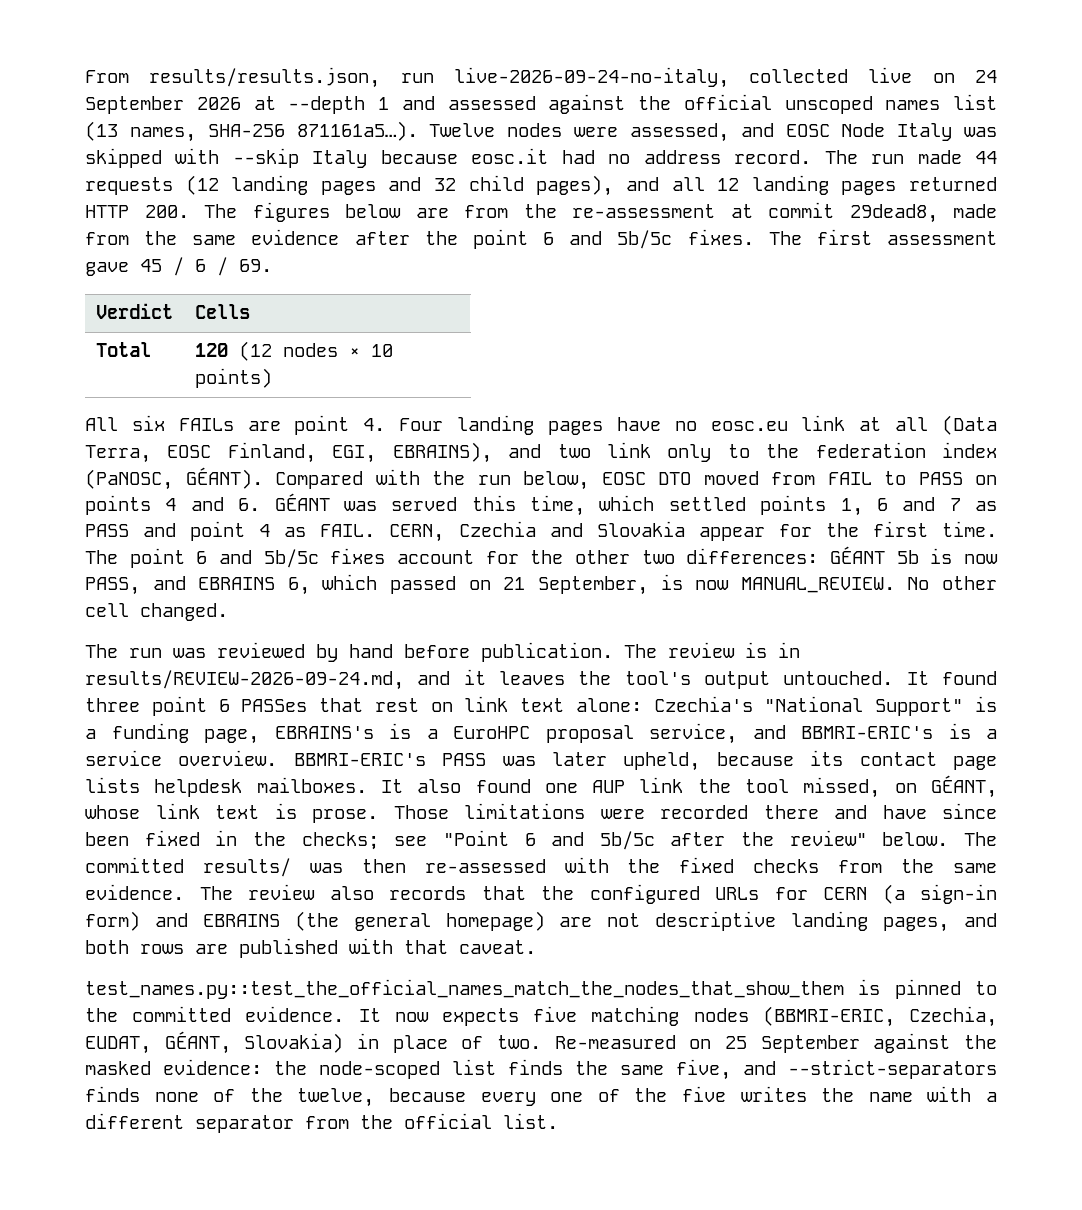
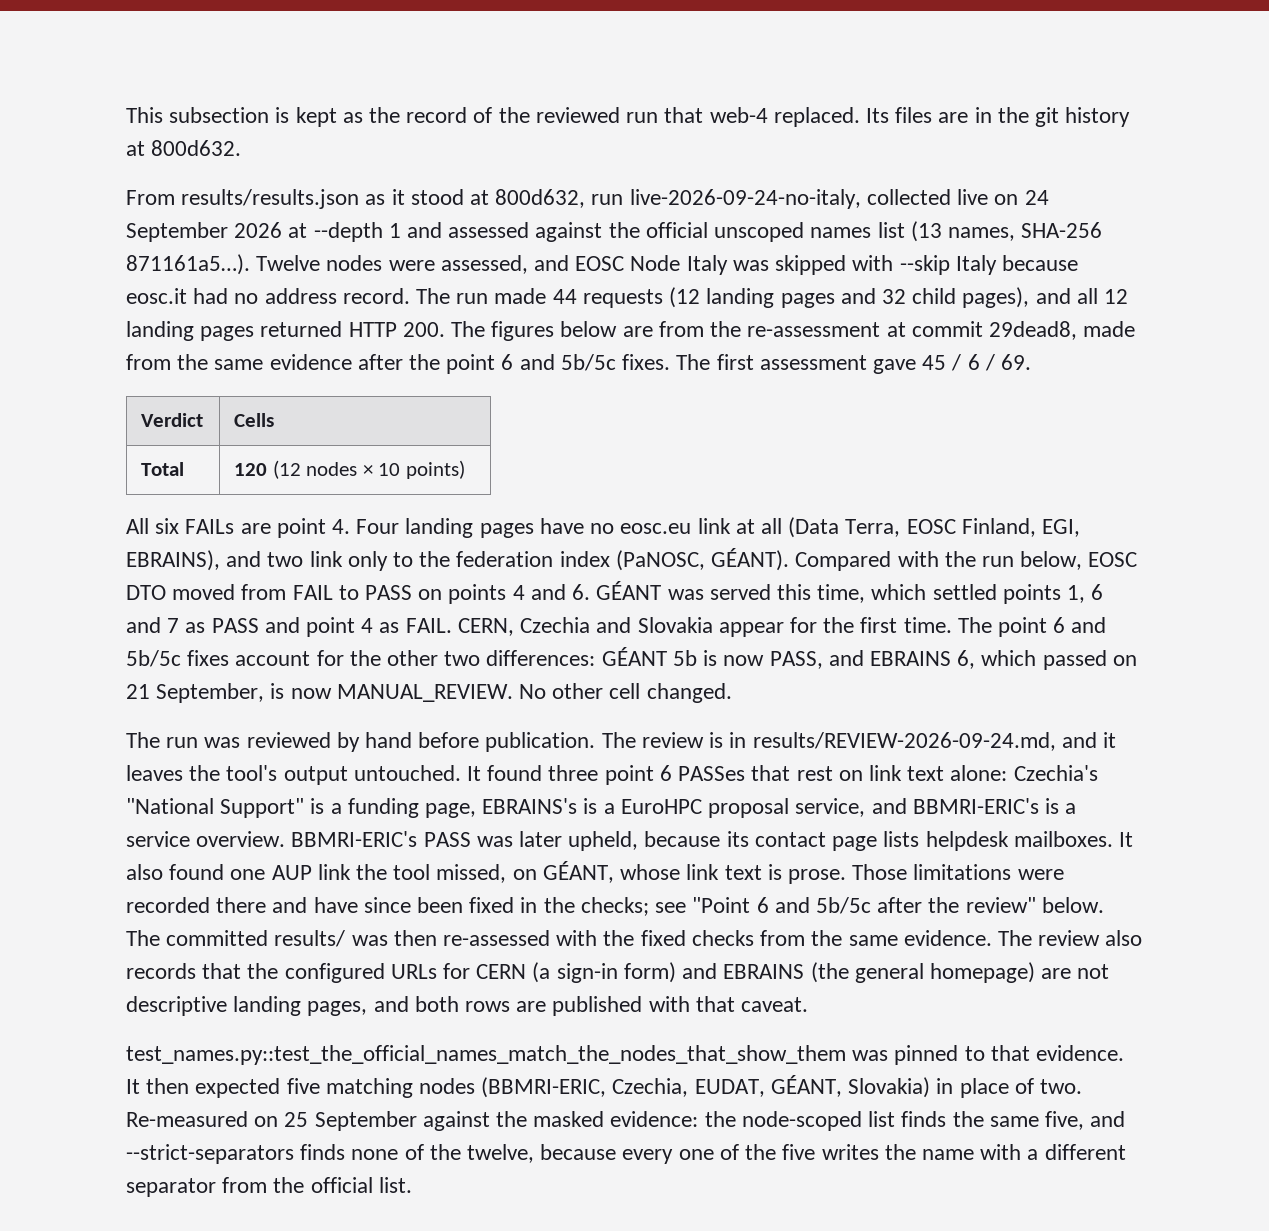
[85,67,381,88] From results/results.json, -> [126,107,1131,127] [126,140,242,156] [126,189,586,209] This subsection is kept as the record of the reviewed run that web-4 replaced. Its files are in the git history at 800d632. // From results/results.json as it stood at 800d632,
[858,979,881,995] is -> [852,1050,889,1061] was
[85,1006,519,1026] the committed evidence. It now expects -> [990,1045,1125,1061] [126,1078,281,1098] that evidence. It then expected

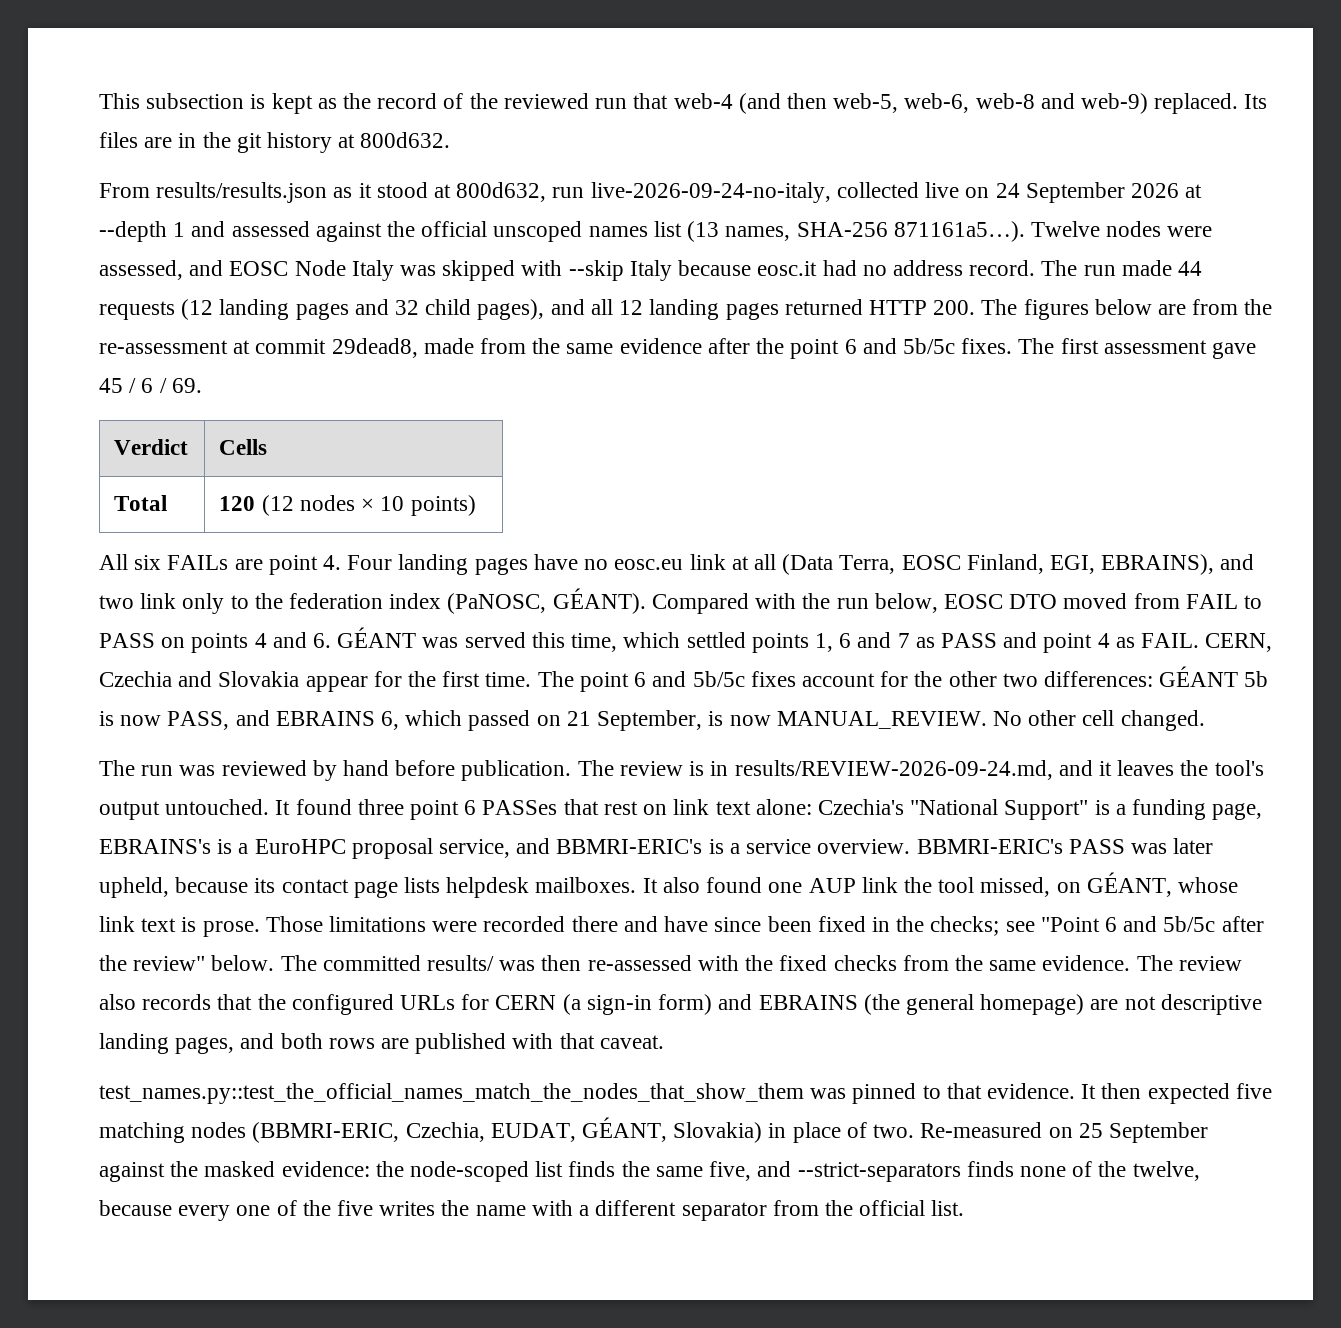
(768, 115) none -> [738,93,1148,114] (and then web-5, web-6, web-8 and web-9)

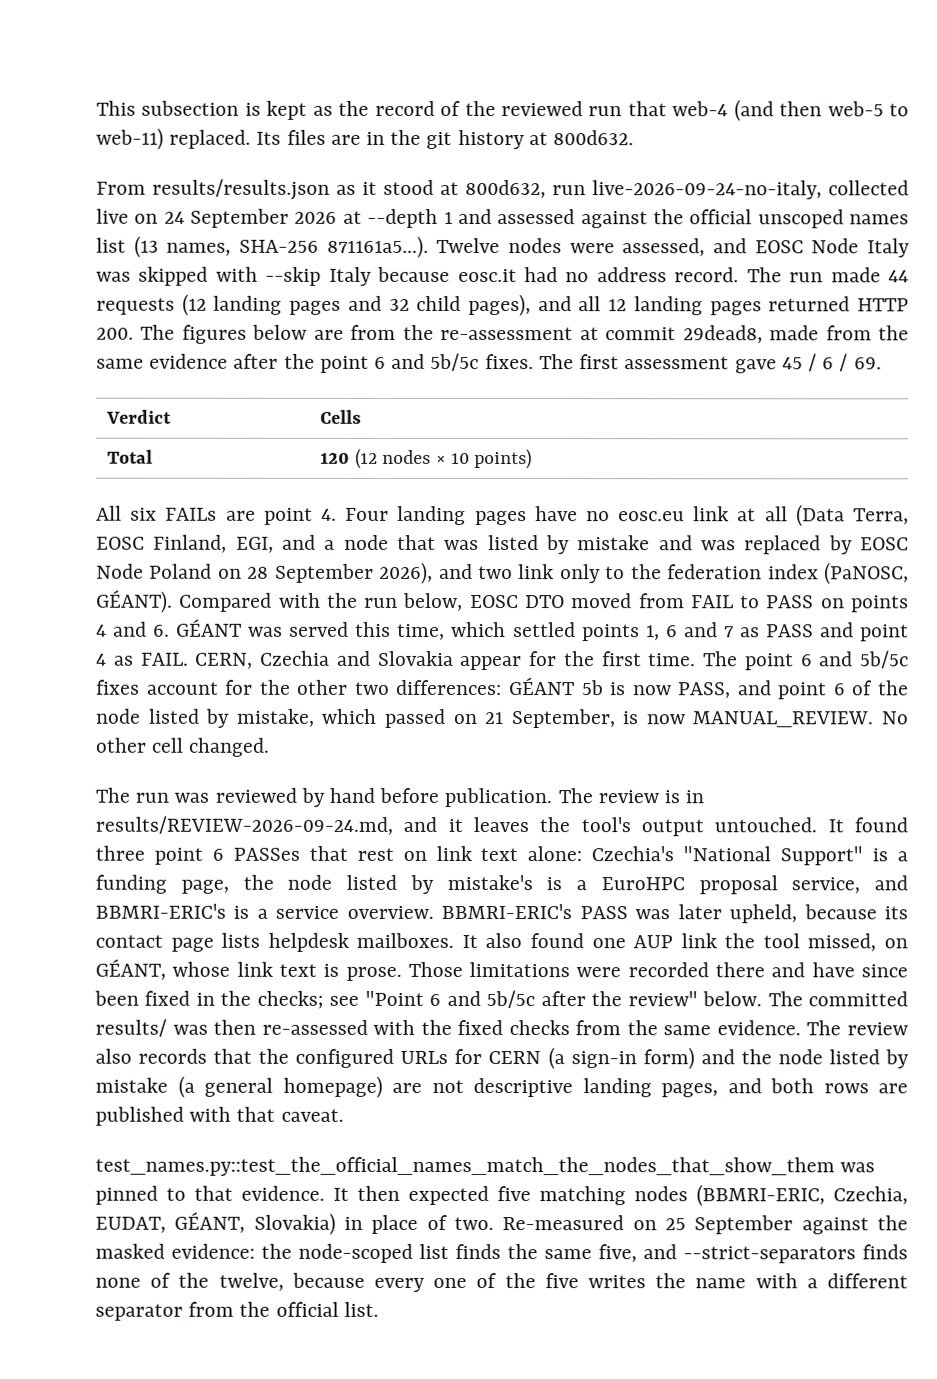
[833,93,1148,114] web-5, web-6, web-8 and web-9) -> [827,101,909,117] [96,127,164,150] web-5 to web-11)
[1101,554,1215,575] EBRAINS), -> [281,534,909,555] [96,561,434,584] and a node that was listed by mistake and was replaced by EOSC Node Poland on 28 September 2026),
[275,711,400,730] EBRAINS 6, -> [777,680,909,700] [95,708,314,728] point 6 of the node listed by mistake,
[99,839,211,854] EBRAINS's -> [242,874,533,894] the node listed by mistake's
[758,994,900,1015] EBRAINS (the -> [740,1049,909,1069] [95,1075,195,1098] the node listed by mistake (a

